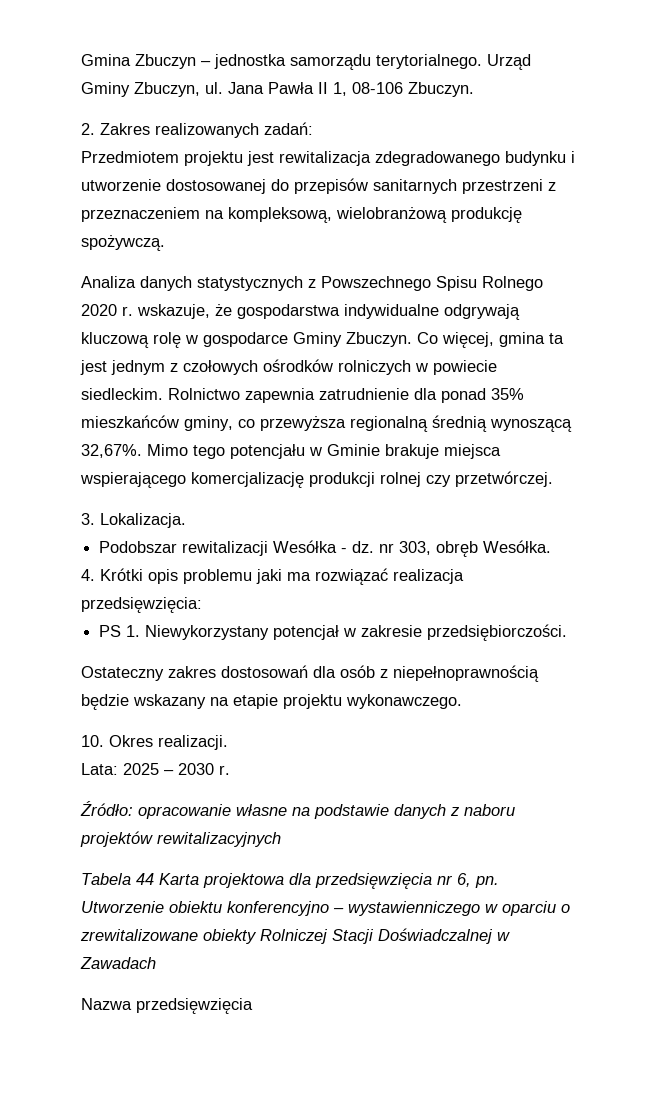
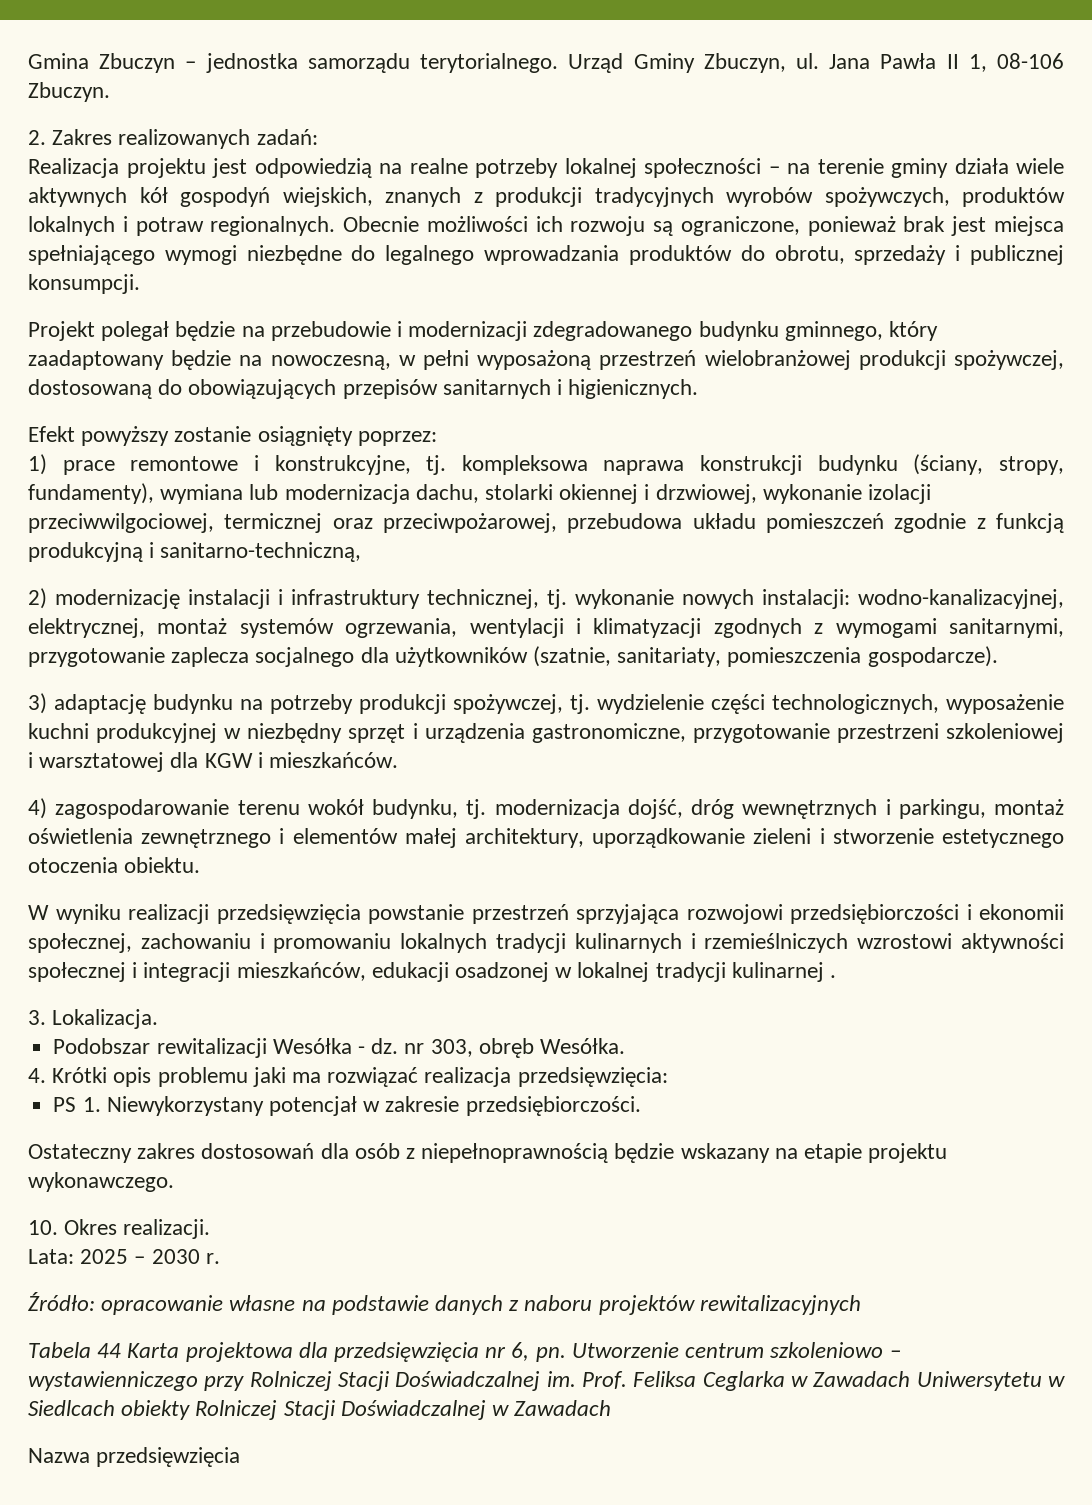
[81,151,179,163] Przedmiotem -> [28,158,119,178] Realizacja
[279,151,575,166] [81,178,556,194] [81,207,522,223] [81,235,165,251] [81,276,543,291] [81,304,520,320] [81,332,564,348] [80,359,497,375] [81,388,524,403] [81,415,572,432] [81,444,501,459] [80,471,553,488] rewitalizacja zdegradowanego budynku i utworzenie dostosowanej do przepisów sanitarnych przestrzeni z przeznaczeniem na kompleksową, wielobranżową produkcję spożywczą. // Analiza danych statystycznych z Powszechnego Spisu Rolnego 2020 r. wskazuje, że gospodarstwa indywidualne odgrywają kluczową rolę w gospodarce Gminy Zbuczyn. Co więcej, gmina ta jest jednym z czołowych ośrodków rolniczych w powiecie siedleckim. Rolnictwo zapewnia zatrudnienie dla ponad 35% mieszkańców gminy, co przewyższa regionalną średnią wynoszącą 32,67%. Mimo tego potencjału w Gminie brakuje miejsca wspierającego komercjalizację produkcji rolnej czy przetwórczej. -> [254,158,1064,178] [28,187,1065,207] [28,216,1064,236] [28,245,1064,265] [28,274,140,294] [28,321,939,341] [28,350,1064,370] [28,379,699,399] [28,426,437,446] [28,454,1064,475] [28,483,932,504] [28,513,1065,533] [28,542,362,562] [28,588,1064,609] [28,618,1064,638] [28,646,998,667] [28,693,1064,714] [28,723,1064,743] [28,752,399,772] [28,798,1064,819] [28,828,1065,848] [28,857,201,873] [28,904,1064,924] [28,933,1064,953] [28,962,837,982] odpowiedzią na realne potrzeby lokalnej społeczności – na terenie gminy działa wiele aktywnych kół gospodyń wiejskich, znanych z produkcji tradycyjnych wyrobów spożywczych, produktów lokalnych i potraw regionalnych. Obecnie możliwości ich rozwoju są ograniczone, ponieważ brak jest miejsca spełniającego wymogi niezbędne do legalnego wprowadzania produktów do obrotu, sprzedaży i publicznej konsumpcji. // Projekt polegał będzie na przebudowie i modernizacji zdegradowanego budynku gminnego, który zaadaptowany będzie na nowoczesną, w pełni wyposażoną przestrzeń wielobranżowej produkcji spożywczej, dostosowaną do obowiązujących przepisów sanitarnych i higienicznych. // Efekt powyższy zostanie osiągnięty poprzez: // 1) prace remontowe i konstrukcyjne, tj. kompleksowa naprawa konstrukcji budynku (ściany, stropy, fundamenty), wymiana lub modernizacja dachu, stolarki okiennej i drzwiowej, wykonanie izolacji przeciwwilgociowej, termicznej oraz przeciwpożarowej, przebudowa układu pomieszczeń zgodnie z funkcją produkcyjną i sanitarno-techniczną, // 2) modernizację instalacji i infrastruktury technicznej, tj. wykonanie nowych instalacji: wodno-kanalizacyjnej, elektrycznej, montaż systemów ogrzewania, wentylacji i klimatyzacji zgodnych z wymogami sanitarnymi, przygotowanie zaplecza socjalnego dla użytkowników (szatnie, sanitariaty, pomieszczenia gospodarcze). // 3) adaptację budynku na potrzeby produkcji spożywczej, tj. wydzielenie części technologicznych, wyposażenie kuchni produkcyjnej w niezbędny sprzęt i urządzenia gastronomiczne, przygotowanie przestrzeni szkoleniowej i warsztatowej dla KGW i mieszkańców. // 4) zagospodarowanie terenu wokół budynku, tj. modernizacja dojść, dróg wewnętrznych i parkingu, montaż oświetlenia zewnętrznego i elementów małej architektury, uporządkowanie zieleni i stworzenie estetycznego otoczenia obiektu. // W wyniku realizacji przedsięwzięcia powstanie przestrzeń sprzyjająca rozwojowi przedsiębiorczości i ekonomii społecznej, zachowaniu i promowaniu lokalnych tradycji kulinarnych i rzemieślniczych wzrostowi aktywności społecznej i integracji mieszkańców, edukacji osadzonej w lokalnej tradycji kulinarnej .
[169,901,570,916] [80,929,198,941] obiektu konferencyjno – wystawienniczego w oparciu o zrewitalizowane -> [685,1342,901,1358] [28,1371,1066,1391] [28,1400,115,1416] centrum szkoleniowo – wystawienniczego przy Rolniczej Stacji Doświadczalnej im. Prof. Feliksa Ceglarka w Zawadach Uniwersytetu w Siedlcach

